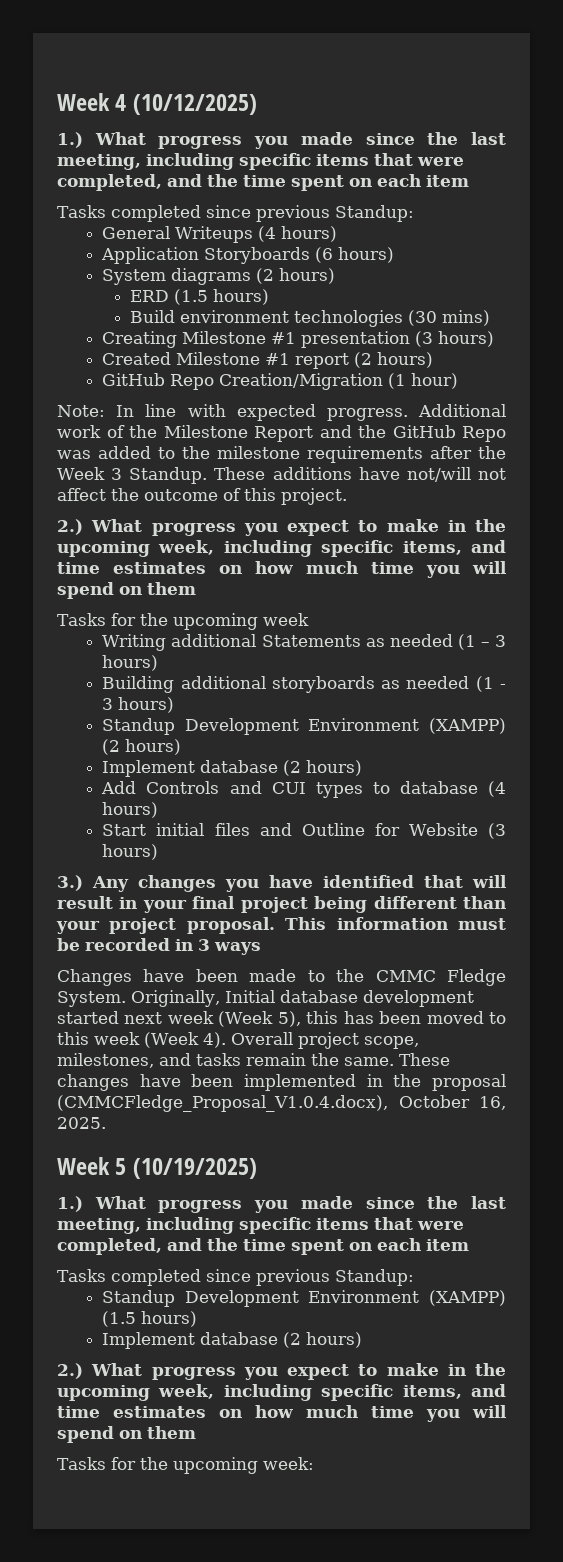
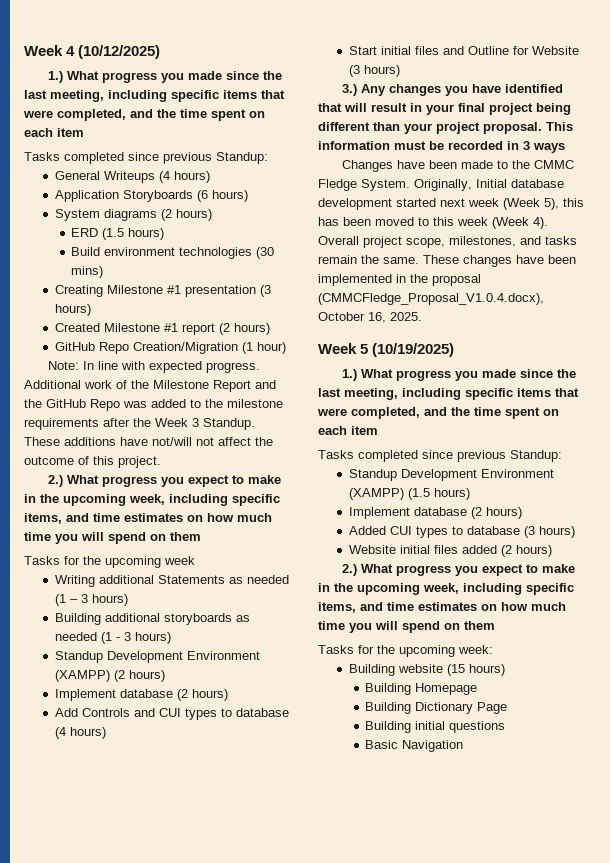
(363, 1340) none -> [348,526,575,538] [348,545,552,557] // Added CUI types to database (3 hours) // Website initial files added (2 hours)
(314, 1463) none -> [348,664,505,676] [365,683,478,695] [365,702,508,714] [365,721,506,733] [365,740,464,752] // Building website (15 hours) // Building Homepage // Building Dictionary Page // Building initial questions // Basic Navigation

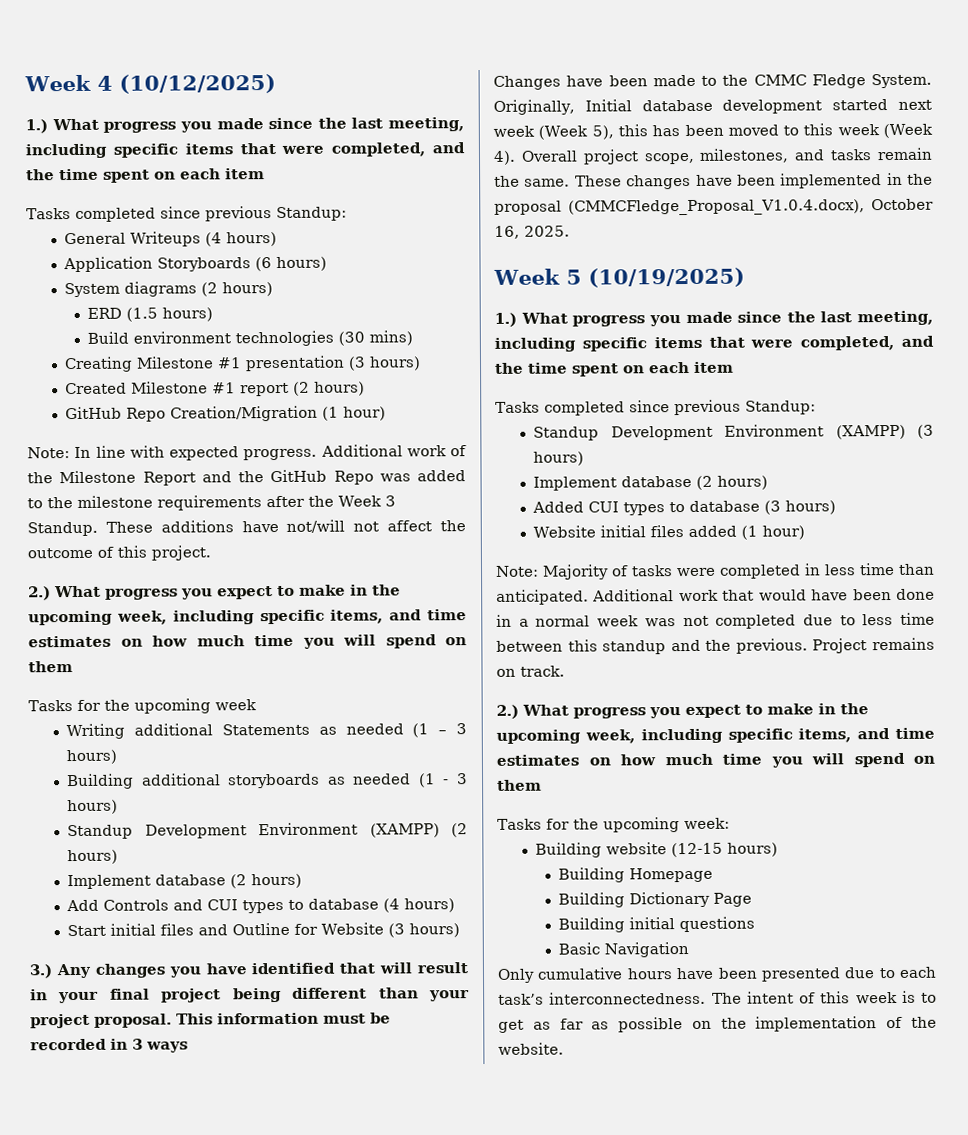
[407,488,430,500] (1.5 -> [917,424,934,439] (3
[500,545,552,557] (2 hours) -> [741,525,806,540] [495,562,935,580] [496,588,935,605] [496,612,935,629] [496,637,935,655] [496,665,565,677] (1 hour) // Note: Majority of tasks were completed in less time than anticipated. Additional work that would have been done in a normal week was not completed due to less time between this standup and the previous. Project remains on track.
[446,664,465,676] (15 -> [671,842,724,858] (12-15
(464, 746) none -> [497,966,937,983] [498,990,937,1005] [498,1016,937,1033] [498,1042,564,1055] // Only cumulative hours have been presented due to each task’s interconnectedness. The intent of this week is to get as far as possible on the implementation of the website.

